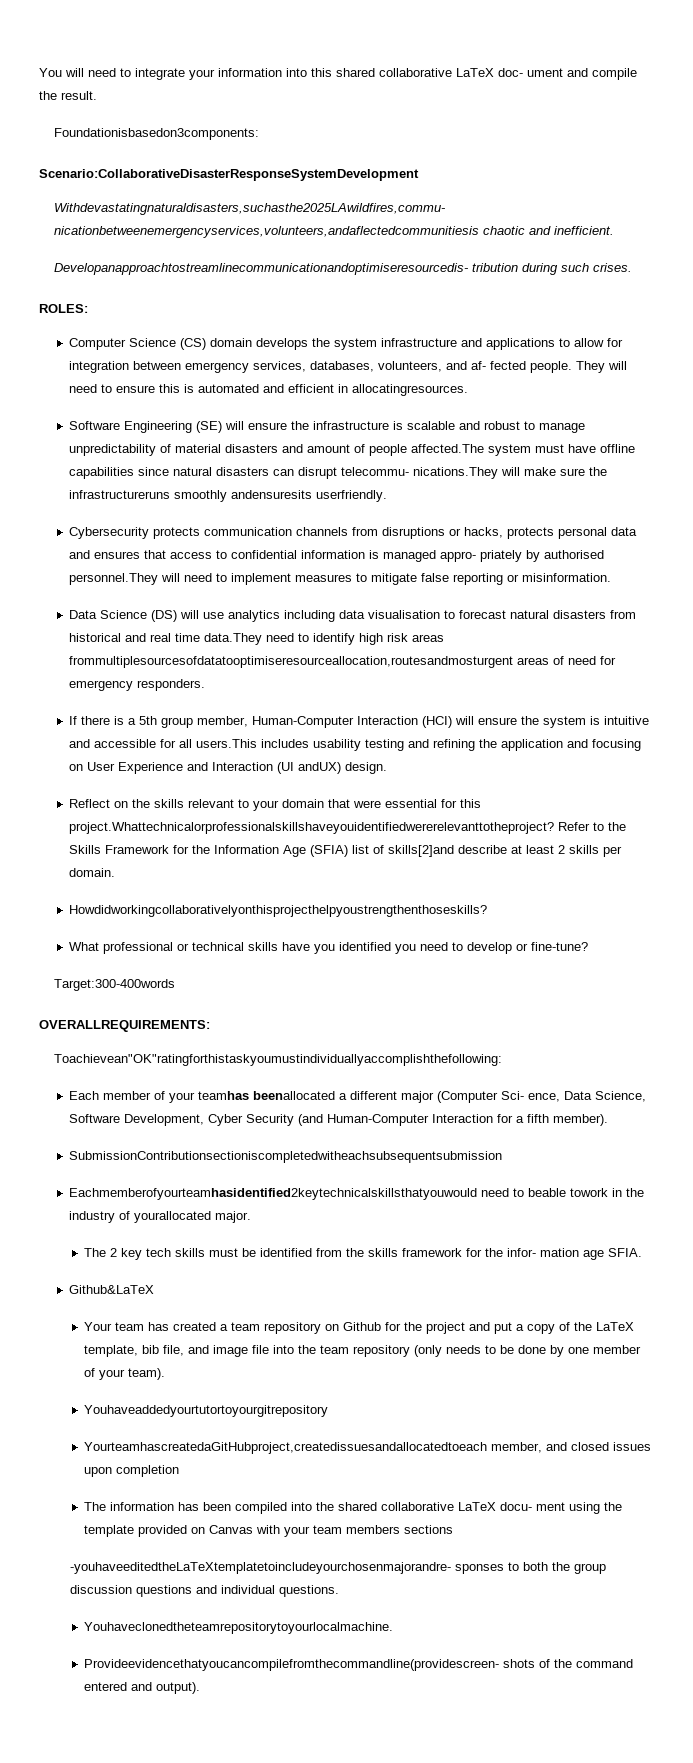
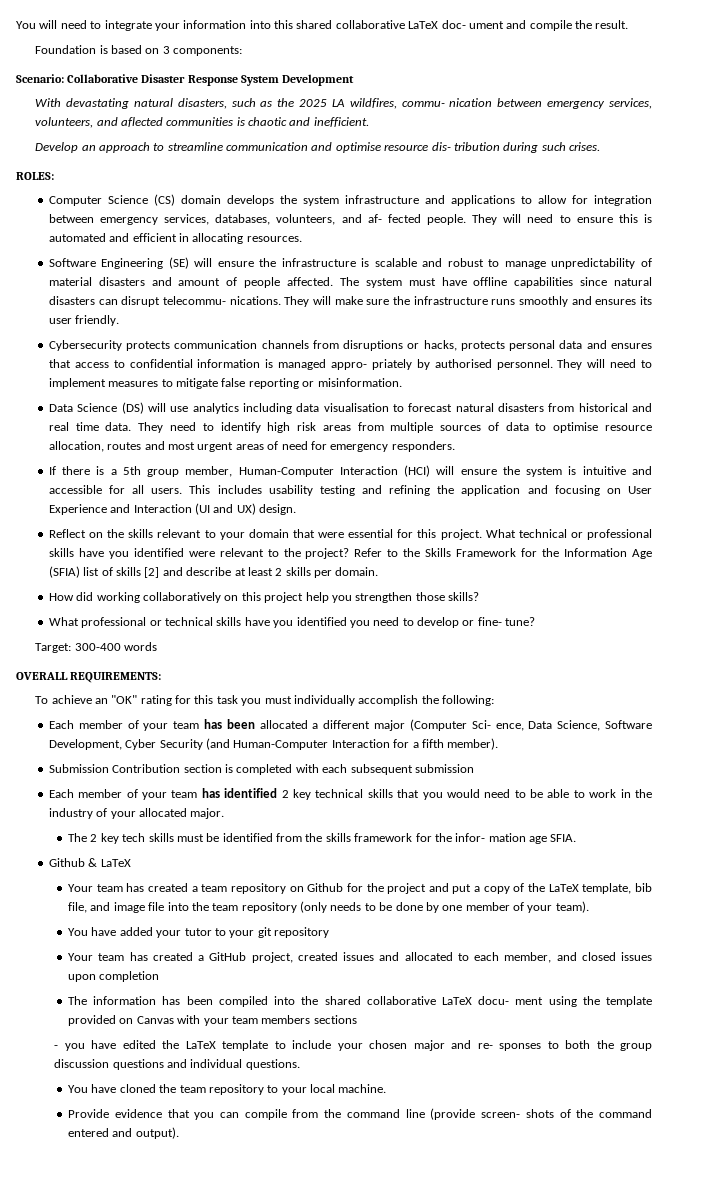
[54,128,260,140] [39,169,419,181] [54,203,447,215] [54,226,615,238] [54,263,470,275] Foundationisbasedon3components: // Scenario:CollaborativeDisasterResponseSystemDevelopment // Withdevastatingnaturaldisasters,suchasthe2025LAwildfires,commu- nicationbetweenemergencyservices,volunteers,andaflectedcommunitiesis chaotic and inefficient. // Developanapproachtostreamlinecommunicationandoptimiseresourcedis- -> [35,45,243,56] [16,74,355,86] [35,98,653,109] [35,117,369,128] [35,142,451,153] Foundation is based on 3 components: // Scenario: Collaborative Disaster Response System Development // With devastating natural disasters, such as the 2025 LA wildfires, commu- nication between emergency services, volunteers, and aflected communities is chaotic and inefficient. // Develop an approach to streamline communication and optimise resource dis-
[351,384,468,396] allocatingresources. -> [192,233,302,244] allocating resources.
[410,444,484,453] affected.The -> [287,277,359,286] affected. The
[412,467,498,479] nications.They -> [229,296,310,307] nications. They
[68,490,387,502] infrastructureruns smoothly andensuresits userfriendly. -> [413,296,652,307] [48,315,120,326] infrastructure runs smoothly and ensures its user friendly.
[68,573,158,585] personnel.They -> [496,359,583,370] personnel. They
[203,633,262,645] data.They -> [105,422,164,433] data. They
[68,656,513,668] frommultiplesourcesofdatatooptimiseresourceallocation,routesandmosturgent -> [357,422,653,433] [48,441,234,452] from multiple sources of data to optimise resource allocation, routes and most urgent
[195,739,257,748] users.This -> [151,485,211,494] users. This
[297,762,341,774] andUX) -> [213,503,256,515] and UX)
[68,822,554,834] project.Whattechnicalorprofessionalskillshaveyouidentifiedwererelevanttotheproject? -> [440,529,653,540] [48,548,350,559] project. What technical or professional skills have you identified were relevant to the project?
[387,845,454,857] skills[2]and -> [116,567,183,578] skills [2] and
[68,905,487,917] Howdidworkingcollaborativelyonthisprojecthelpyoustrengthenthoseskills? -> [48,592,480,603] How did working collaboratively on this project help you strengthen those skills?
[530,942,588,951] [54,979,176,991] [39,1020,210,1032] [54,1054,503,1066] [68,1091,335,1103] fine-tune? // Target:300-400words // OVERALLREQUIREMENTS: // Toachievean"OK"ratingforthistaskyoumustindividuallyaccomplishthefollowing: // Each member of your teamhas beenallocated -> [477,617,536,626] [35,642,157,653] [16,672,162,683] [35,695,495,706] [48,719,308,731] fine- tune? // Target: 300-400 words // OVERALL REQUIREMENTS: // To achieve an "OK" rating for this task you must individually accomplish the following: // Each member of your team has been allocated
[68,1151,502,1163] [68,1188,608,1200] SubmissionContributionsectioniscompletedwitheachsubsequentsubmission // Eachmemberofyourteamhasidentified2keytechnicalskillsthatyouwould need to beable towork -> [48,764,474,775] [48,788,617,800] Submission Contribution section is completed with each subsequent submission // Each member of your team has identified 2 key technical skills that you would need to be able to work
[133,1211,211,1223] yourallocated -> [110,808,188,819] your allocated
[68,1285,154,1294] Github&LaTeX -> [48,858,131,867] Github & LaTeX
[84,1405,329,1417] [84,1442,488,1454] Youhaveaddedyourtutortoyourgitrepository // YourteamhascreatedaGitHubproject,createdissuesandallocatedtoeach -> [68,927,330,938] [68,952,500,963] You have added your tutor to your git repository // Your team has created a GitHub project, created issues and allocated to each
[69,1562,451,1574] -youhaveeditedtheLaTeXtemplatetoincludeyourchosenmajorandre- -> [54,1040,493,1051] - you have edited the LaTeX template to include your chosen major and re-
[84,1622,394,1634] [84,1659,500,1671] Youhaveclonedtheteamrepositorytoyourlocalmachine. // Provideevidencethatyoucancompilefromthecommandline(providescreen- -> [68,1084,387,1095] [68,1108,521,1120] You have cloned the team repository to your local machine. // Provide evidence that you can compile from the command line (provide screen-

